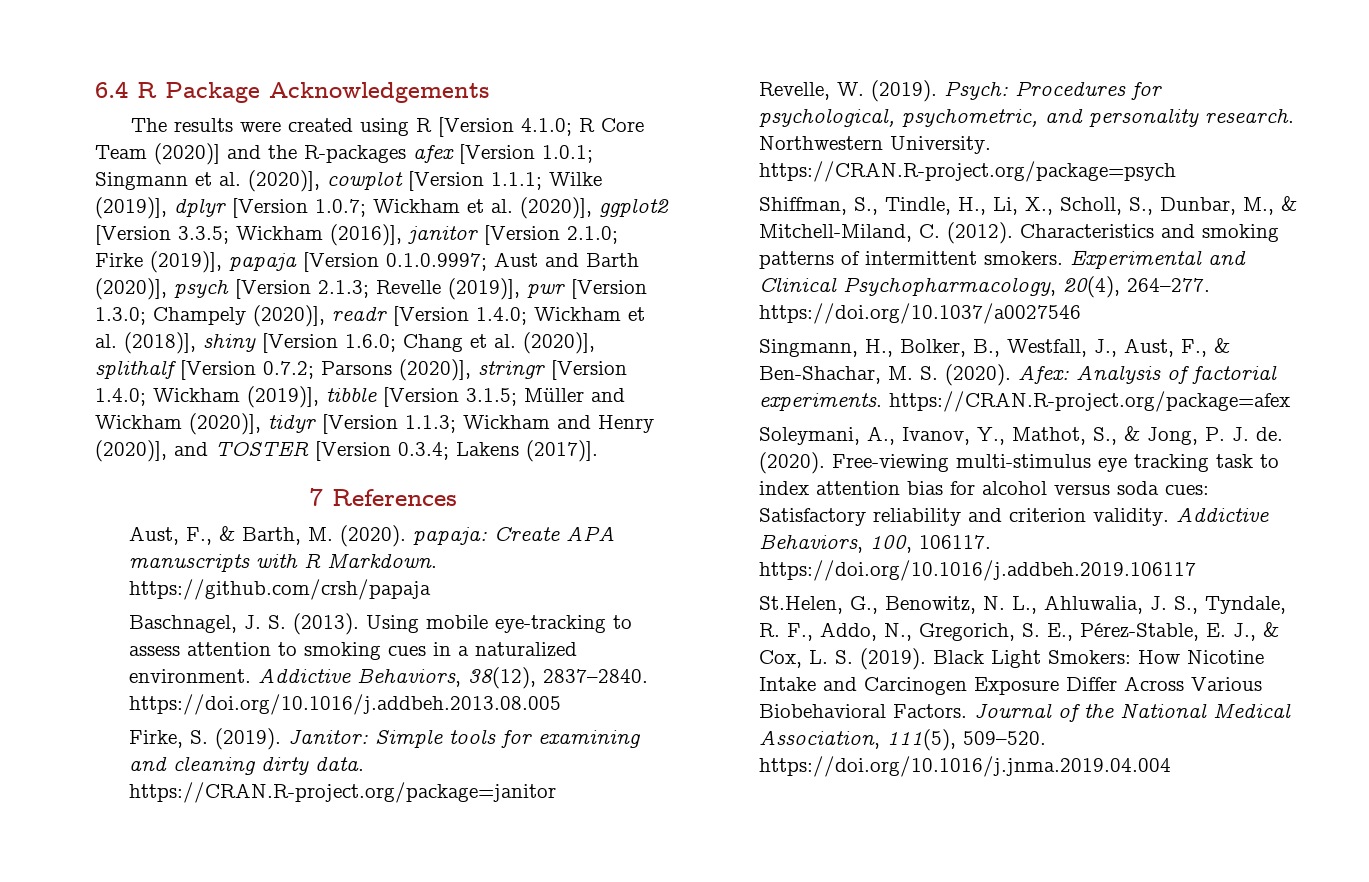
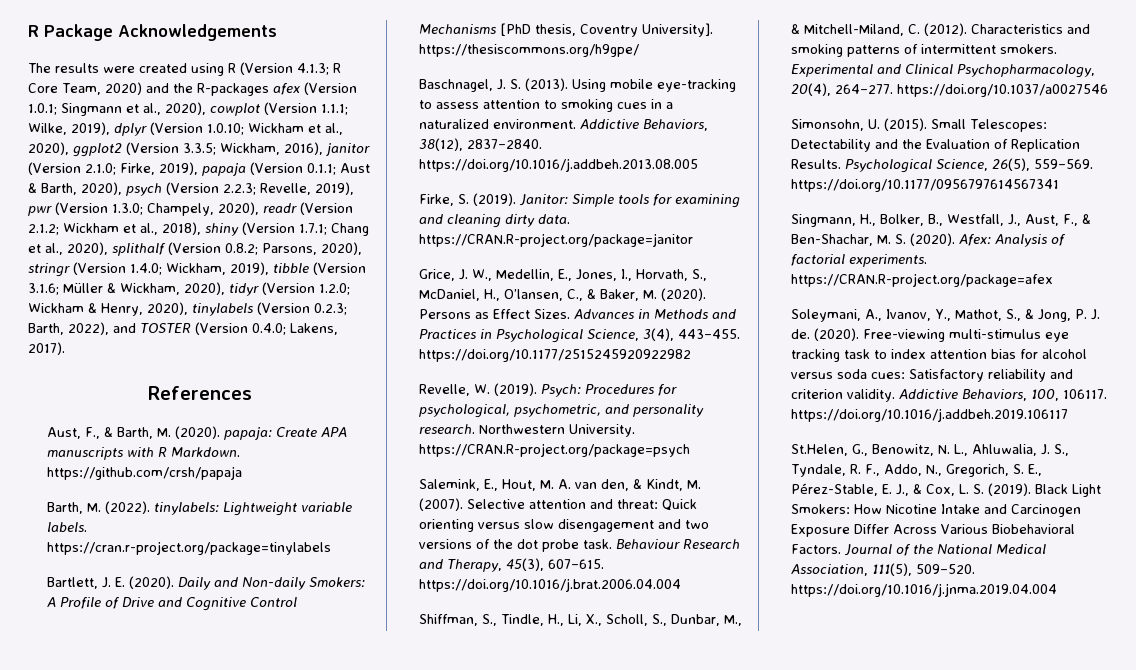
[95,81,128,98] 6.4 -> (28, 31) none
[437,117,644,137] [95,143,220,165] [Version 4.1.0; R Core Team (2020)] -> [240,62,341,75] [28,82,142,95] (Version 4.1.3; R Core Team, 2020)
[459,144,535,164] [Version -> [303,82,357,95] (Version
[219,170,602,192] [95,197,669,219] [95,224,618,246] [95,251,639,273] [95,278,647,300] [95,305,645,327] [95,332,595,354] [95,359,627,381] [95,386,625,408] [95,413,654,435] [95,440,598,462] [309,488,323,506] al. (2020)], cowplot [Version 1.1.1; Wilke (2019)], dplyr [Version 1.0.7; Wickham et al. (2020)], ggplot2 [Version 3.3.5; Wickham (2016)], janitor [Version 2.1.0; Firke (2019)], papaja [Version 0.1.0.9997; Aust and Barth (2020)], psych [Version 2.1.3; Revelle (2019)], pwr [Version 1.3.0; Champely (2020)], readr [Version 1.4.0; Wickham et al. (2018)], shiny [Version 1.6.0; Chang et al. (2020)], splithalf [Version 0.7.2; Parsons (2020)], stringr [Version 1.4.0; Wickham (2019)], tibble [Version 3.1.5; Müller and Wickham (2020)], tidyr [Version 1.1.3; Wickham and Henry (2020)], and TOSTER [Version 0.3.4; Lakens (2017)]. // 7 -> [143,102,348,116] [28,122,343,136] [28,142,370,157] [28,162,370,176] [28,182,354,196] [28,202,353,216] [28,222,369,236] [28,242,362,256] [28,262,366,277] [28,282,350,296] [28,302,347,316] [28,322,338,335] [28,342,65,355] al., 2020), cowplot (Version 1.1.1; Wilke, 2019), dplyr (Version 1.0.10; Wickham et al., 2020), ggplot2 (Version 3.3.5; Wickham, 2016), janitor (Version 2.1.0; Firke, 2019), papaja (Version 0.1.1; Aust & Barth, 2020), psych (Version 2.2.3; Revelle, 2019), pwr (Version 1.3.0; Champely, 2020), readr (Version 2.1.2; Wickham et al., 2018), shiny (Version 1.7.1; Chang et al., 2020), splithalf (Version 0.8.2; Parsons, 2020), stringr (Version 1.4.0; Wickham, 2019), tibble (Version 3.1.6; Müller & Wickham, 2020), tidyr (Version 1.2.0; Wickham & Henry, 2020), tinylabels (Version 0.2.3; Barth, 2022), and TOSTER (Version 0.4.0; Lakens, 2017). //
(432, 589) none -> [47,501,353,516] [47,522,88,532] [47,541,332,555] [47,576,366,590] [47,597,298,611] [419,23,714,37] [419,44,640,57] // Barth, M. (2022). tinylabels: Lightweight variable labels. https://cran.r-project.org/package=tinylabels // Bartlett, J. E. (2020). Daily and Non-daily Smokers: A Profile of Drive and Cognitive Control Mechanisms [PhD thesis, Coventry University]. https://thesiscommons.org/h9gpe/
(557, 792) none -> [419,269,708,281] [419,288,707,301] [419,309,737,319] [419,328,741,343] [419,349,692,362] // Grice, J. W., Medellin, E., Jones, I., Horvath, S., McDaniel, H., O’lansen, C., & Baker, M. (2020). Persons as Effect Sizes. Advances in Methods and Practices in Psychological Science, 3(4), 443–455. https://doi.org/10.1177/2515245920922982
(1177, 171) none -> [419,479,702,491] [419,498,698,511] [419,519,710,532] [419,539,741,552] [419,558,605,572] [419,578,682,592] // Salemink, E., Hout, M. A. van den, & Kindt, M. (2007). Selective attention and threat: Quick orienting versus slow disengagement and two versions of the dot probe task. Behaviour Research and Therapy, 45(3), 607–615. https://doi.org/10.1016/j.brat.2006.04.004
(1082, 313) none -> [791,118,1048,132] [791,139,1081,152] [791,158,1094,173] [791,179,1060,192] // Simonsohn, U. (2015). Small Telescopes: Detectability and the Evaluation of Replication Results. Psychological Science, 26(5), 559–569. https://doi.org/10.1177/0956797614567341

